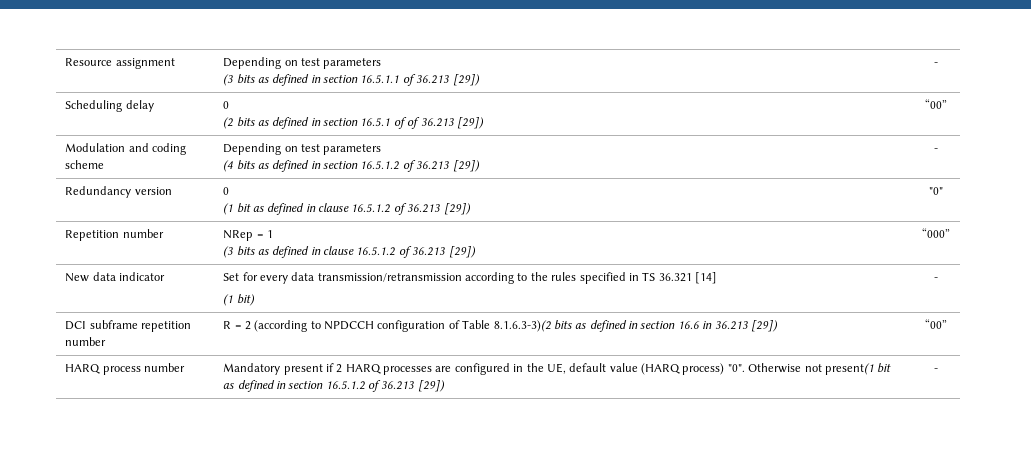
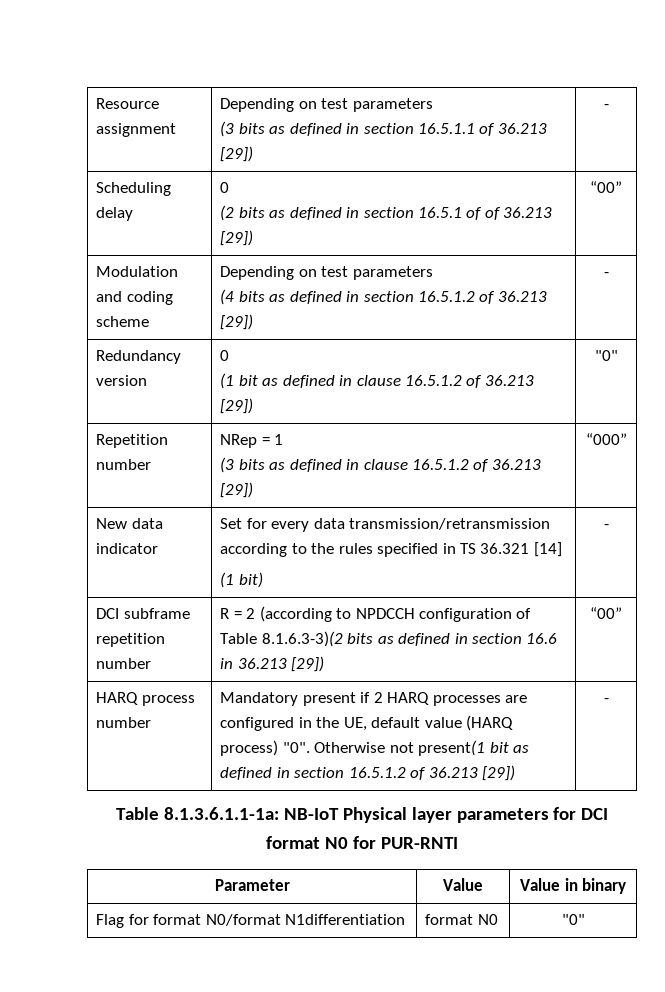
(938, 370) none -> [115,807,609,823] [266,836,458,849] [214,879,290,891] [443,878,483,891] [520,878,626,894] [96,914,406,928] [425,914,498,925] [561,914,585,925] // Table 8.1.3.6.1.1-1a: NB-IoT Physical layer parameters for DCI format N0 for PUR-RNTI // Parameter | Value | Value in binary // Flag for format N0/format N1differentiation | format N0 | "0"

